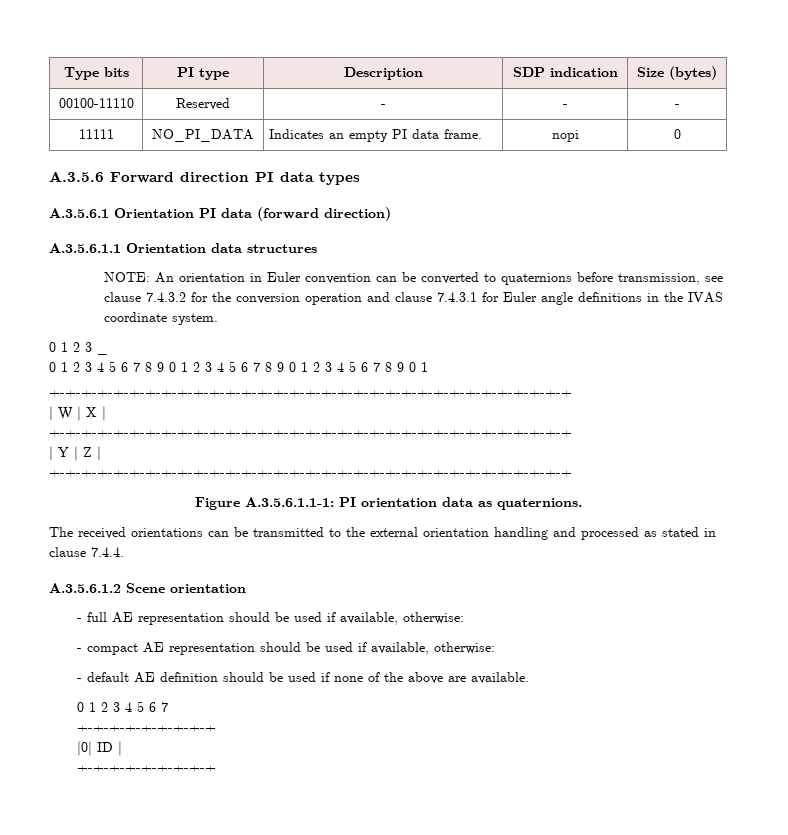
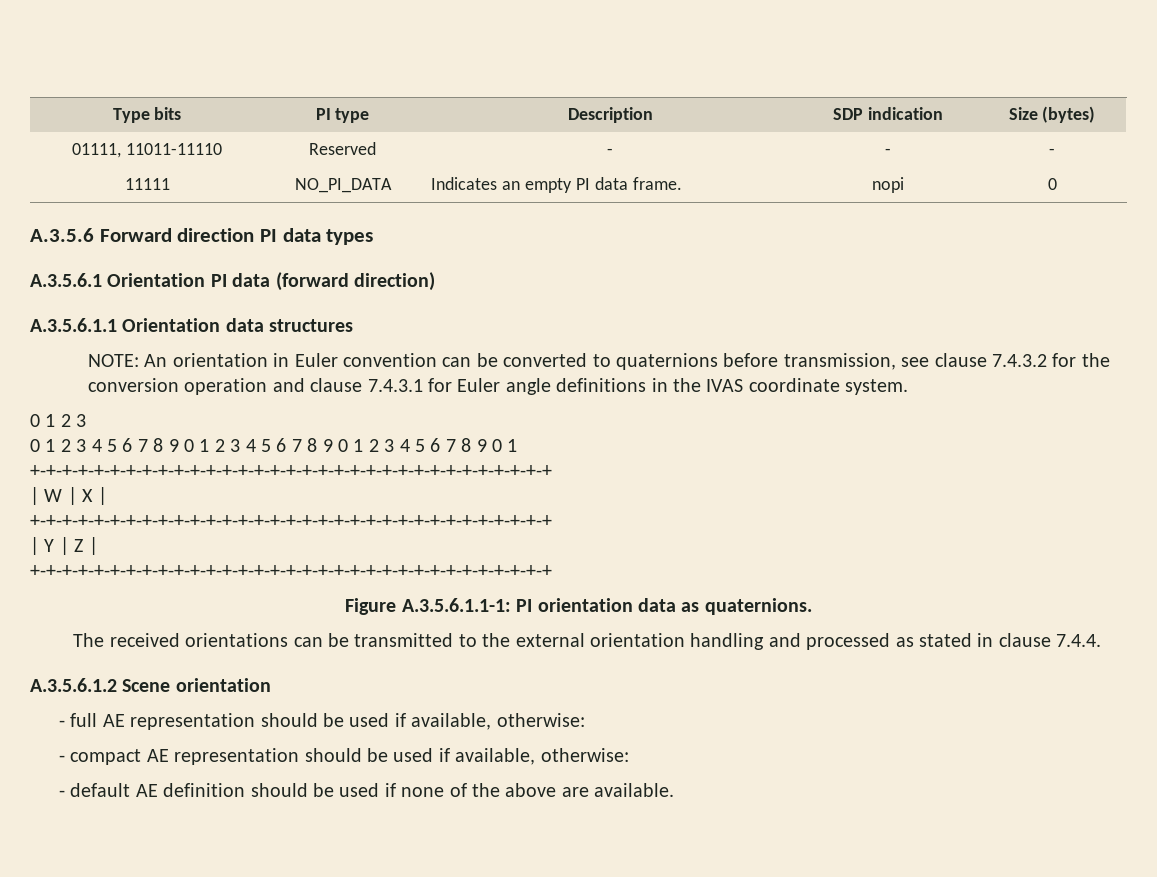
[58,98,134,108] 00100-11110 -> [72,143,222,158] 01111, 11011-11110
[97,352,108,355] _ -> (87, 420) none
[76,701,168,712] [76,725,216,732] [76,741,122,756] [76,765,216,772] // 0 1 2 3 4 5 6 7 // +-+-+-+-+-+-+-+-+ // |0| ID | // +-+-+-+-+-+-+-+-+ -> (675, 790) none

